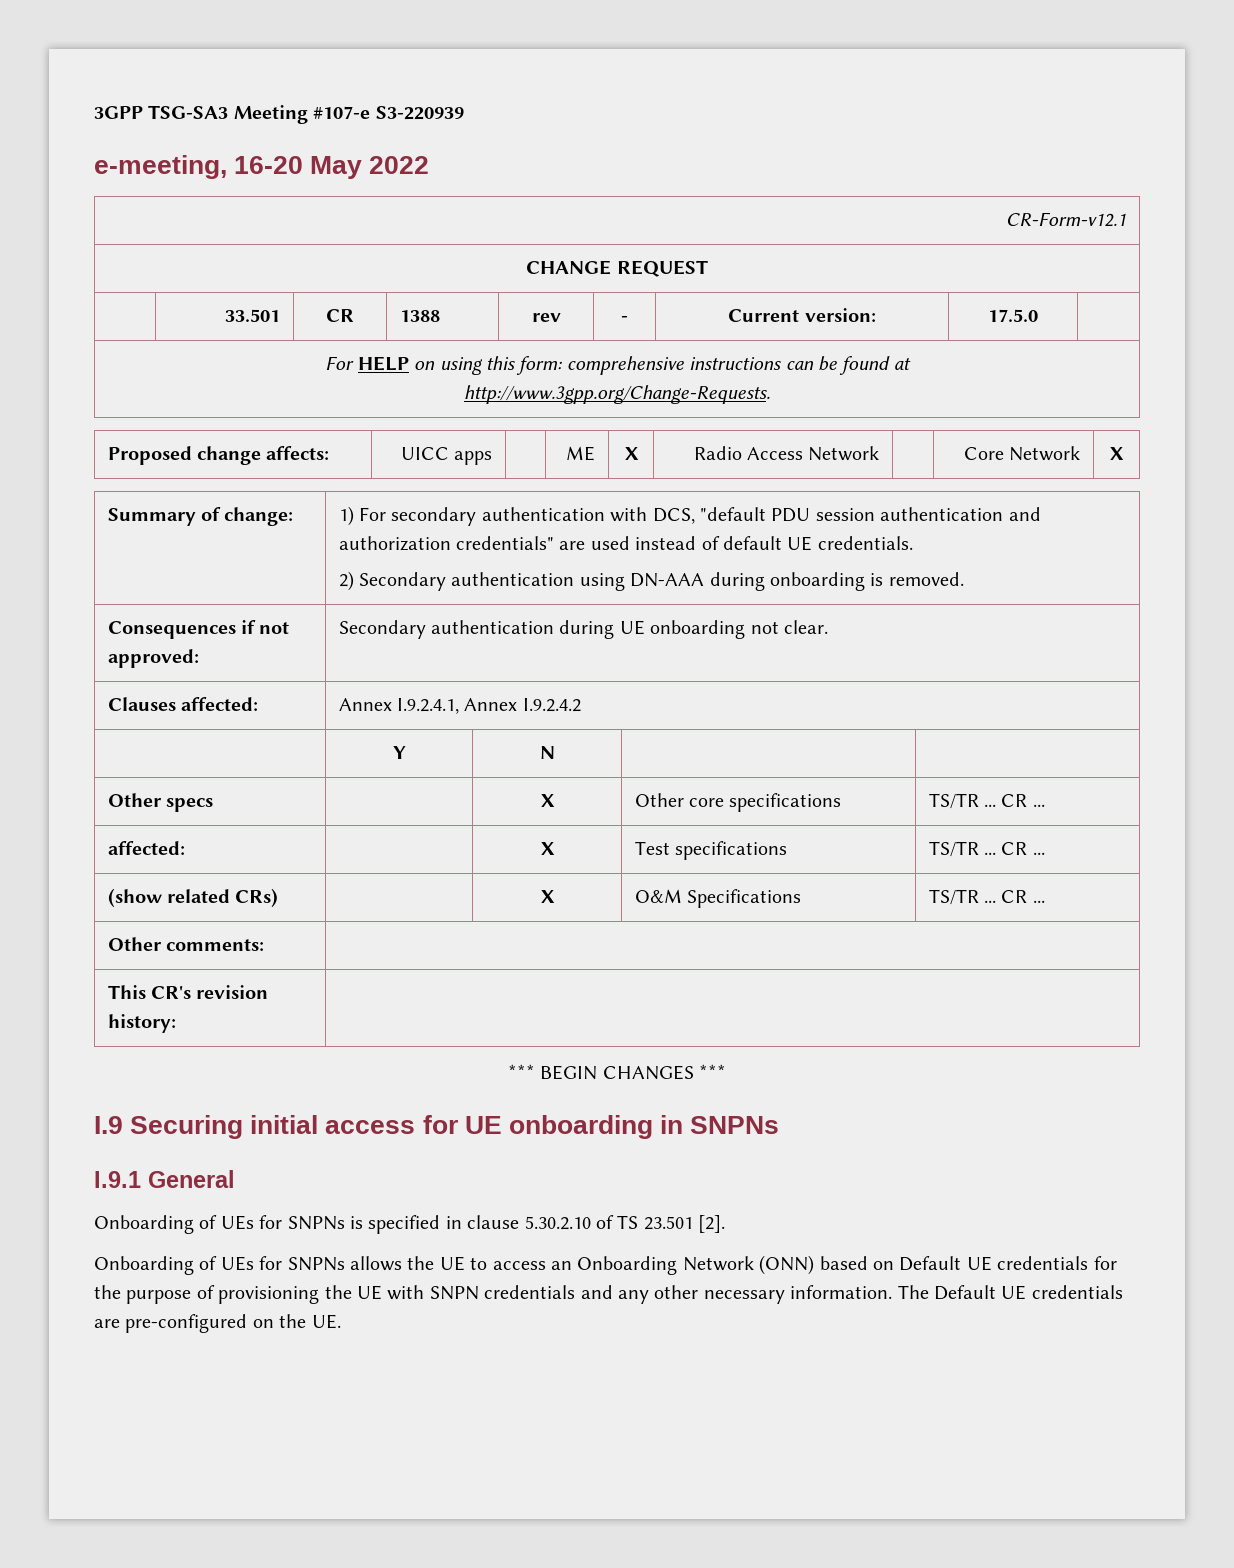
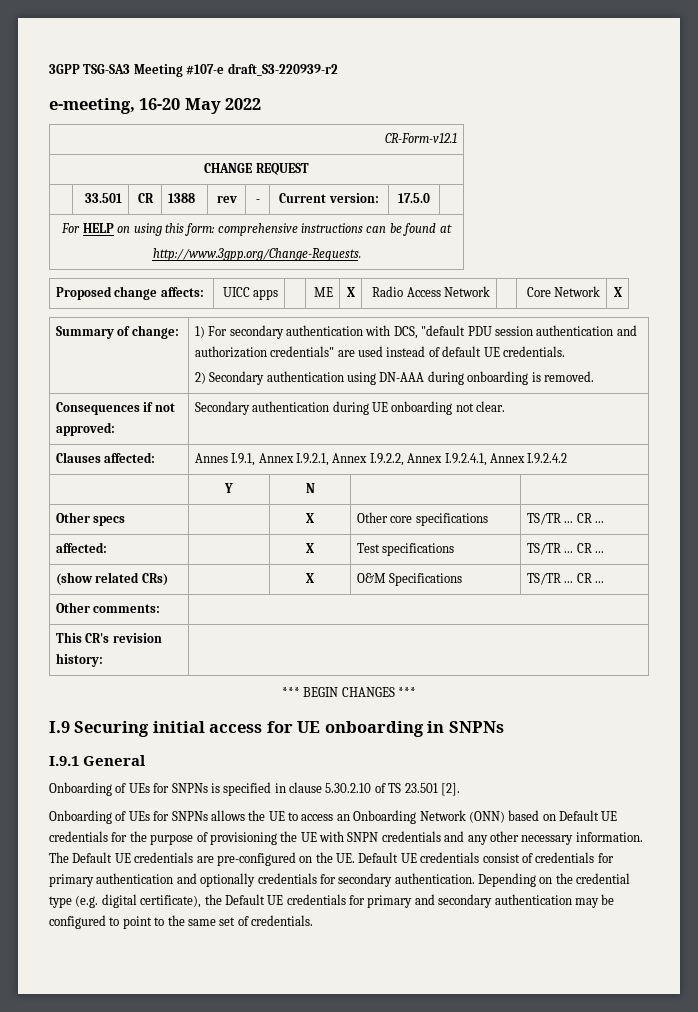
[375,106,464,120] S3-220939 -> [227,63,338,76] draft_S3-220939-r2
(259, 704) none -> [194,453,404,466] Annes I.9.1, Annex I.9.2.1, Annex I.9.2.2,
(341, 1321) none -> [358,852,614,863] [49,873,631,887] [49,894,615,908] [49,915,313,929] Default UE credentials consist of credentials for primary authentication and optionally credentials for secondary authentication. Depending on the credential type (e.g. digital certificate), the Default UE credentials for primary and secondary authentication may be configured to point to the same set of credentials.

